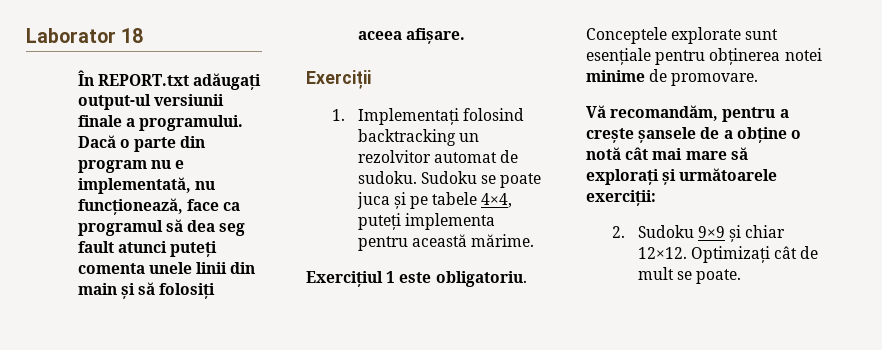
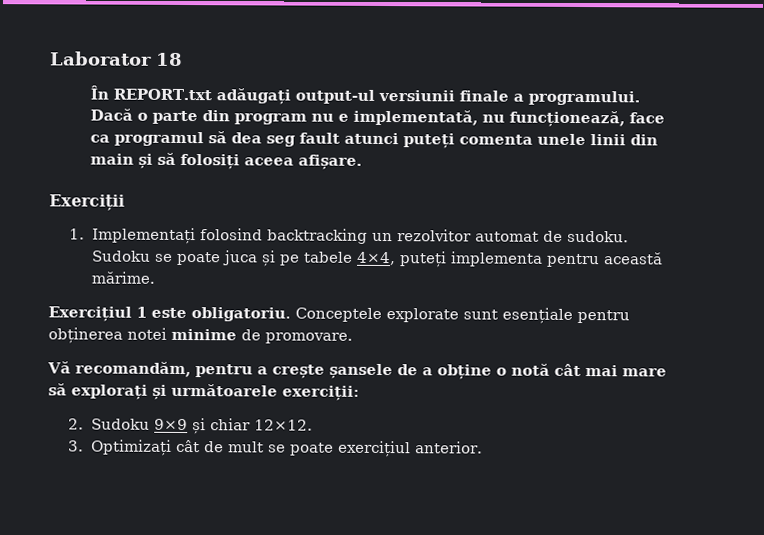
(687, 253) none -> [68,440,85,452] // 3.
[696,269,742,284] poate. -> [289,440,483,458] poate exercițiul anterior.

